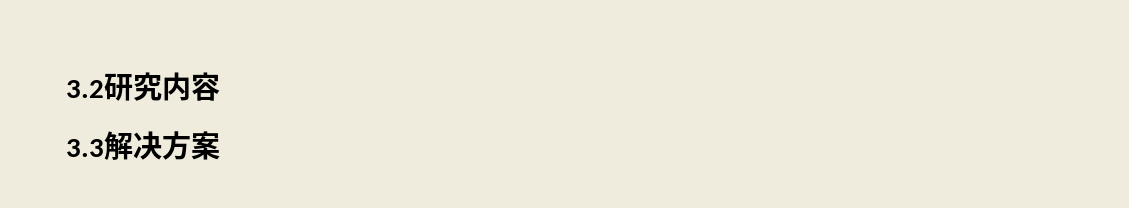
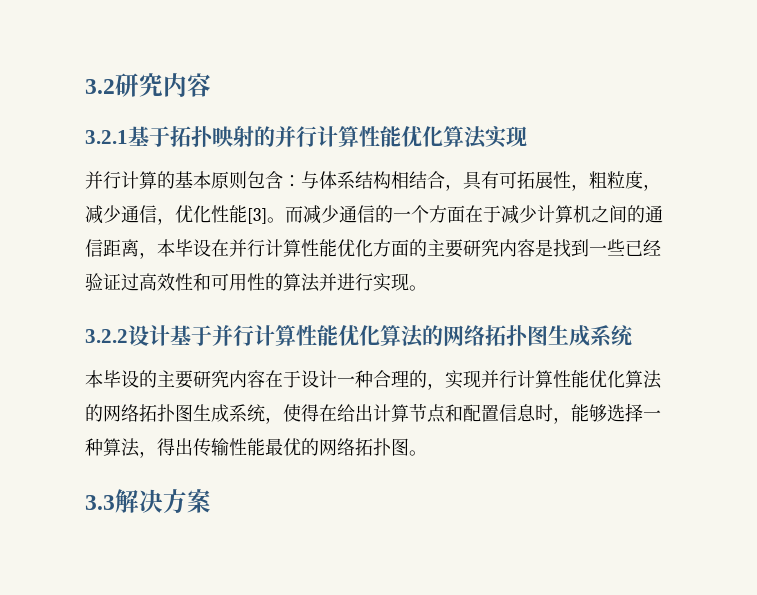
(220, 86) none -> [85,126,527,149] [85,171,661,191] [85,205,663,225] [85,239,661,259] [85,273,427,292] [85,325,633,348] [85,370,662,390] [85,403,661,424] [85,438,427,458] // 3.2.1基于拓扑映射的并行计算性能优化算法实现 // 并行计算的基本原则包含：与体系结构相结合，具有可拓展性，粗粒度，减少通信，优化性能[3]。而减少通信的一个方面在于减少计算机之间的通信距离，本毕设在并行计算性能优化方面的主要研究内容是找到一些已经验证过高效性和可用性的算法并进行实现。 // 3.2.2设计基于并行计算性能优化算法的网络拓扑图生成系统 // 本毕设的主要研究内容在于设计一种合理的，实现并行计算性能优化算法的网络拓扑图生成系统，使得在给出计算节点和配置信息时，能够选择一种算法，得出传输性能最优的网络拓扑图。

